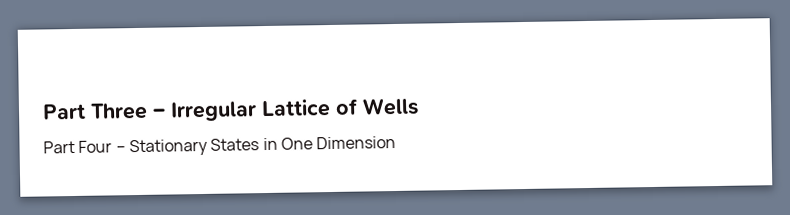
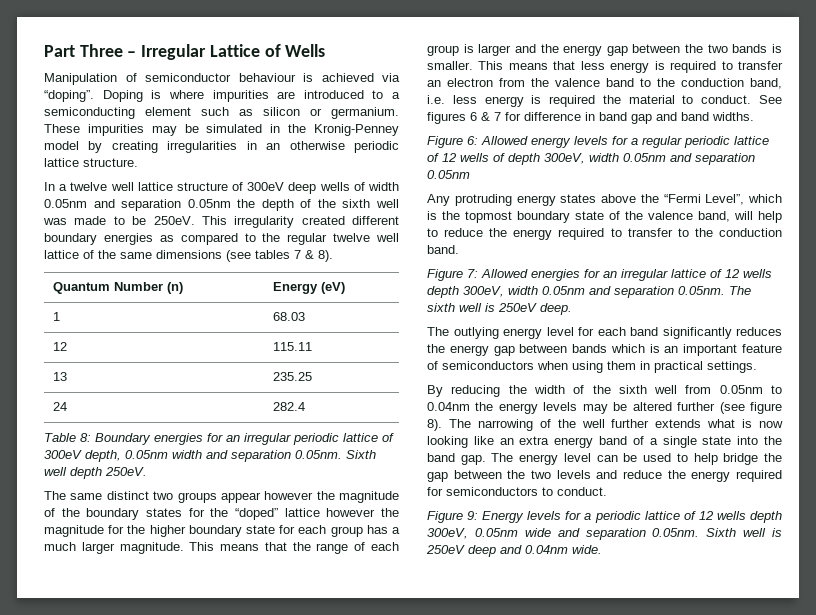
[43,135,397,157] Part Four – Stationary States in One Dimension -> [44,73,400,85] [44,90,400,102] [44,107,399,119] [44,124,399,136] [44,141,399,153] [44,158,138,167] [44,182,400,194] [44,199,399,211] [43,216,399,228] [44,233,399,245] [44,250,333,262] [52,282,183,294] [272,282,345,294] [52,312,60,321] [272,312,305,321] [52,342,67,351] [272,342,312,351] [52,372,67,381] [272,372,312,381] [52,402,67,411] [272,402,305,411] [44,433,394,445] [44,450,376,462] [44,467,147,479] [44,491,399,503] [44,508,399,520] [44,525,400,537] [44,542,399,554] [427,44,782,56] [427,61,783,73] [427,78,782,89] [427,95,782,107] [427,112,754,124] [427,136,769,148] [427,153,755,165] [427,170,470,179] [427,194,782,206] [427,211,782,223] [427,228,782,240] [427,245,459,254] [427,269,772,281] [427,286,751,298] [427,303,572,315] [427,327,782,339] [427,344,782,356] [427,361,757,373] [427,385,782,397] [427,402,782,414] [427,419,783,431] [427,436,782,448] [427,453,782,465] [427,470,782,482] [427,487,607,496] [427,511,782,523] [427,528,782,540] [426,545,602,557] Manipulation of semiconductor behaviour is achieved via “doping”. Doping is where impurities are introduced to a semiconducting element such as silicon or germanium. These impurities may be simulated in the Kronig-Penney model by creating irregularities in an otherwise periodic lattice structure. // In a twelve well lattice structure of 300eV deep wells of width 0.05nm and separation 0.05nm the depth of the sixth well was made to be 250eV. This irregularity created different boundary energies as compared to the regular twelve well lattice of the same dimensions (see tables 7 & 8). // Quantum Number (n) | Energy (eV) // 1 | 68.03 // 12 | 115.11 // 13 | 235.25 // 24 | 282.4 // Table 8: Boundary energies for an irregular periodic lattice of 300eV depth, 0.05nm width and separation 0.05nm. Sixth well depth 250eV. // The same distinct two groups appear however the magnitude of the boundary states for the “doped” lattice however the magnitude for the higher boundary state for each group has a much larger magnitude. This means that the range of each group is larger and the energy gap between the two bands is smaller. This means that less energy is required to transfer an electron from the valence band to the conduction band, i.e. less energy is required the material to conduct. See figures 6 & 7 for difference in band gap and band widths. // Figure 6: Allowed energy levels for a regular periodic lattice of 12 wells of depth 300eV, width 0.05nm and separation 0.05nm // Any protruding energy states above the “Fermi Level”, which is the topmost boundary state of the valence band, will help to reduce the energy required to transfer to the conduction band. // Figure 7: Allowed energies for an irregular lattice of 12 wells depth 300eV, width 0.05nm and separation 0.05nm. The sixth well is 250eV deep. // The outlying energy level for each band significantly reduces the energy gap between bands which is an important feature of semiconductors when using them in practical settings. // By reducing the width of the sixth well from 0.05nm to 0.04nm the energy levels may be altered further (see figure 8). The narrowing of the well further extends what is now looking like an extra energy band of a single state into the band gap. The energy level can be used to help bridge the gap between the two levels and reduce the energy required for semiconductors to conduct. // Figure 9: Energy levels for a periodic lattice of 12 wells depth 300eV, 0.05nm wide and separation 0.05nm. Sixth well is 250eV deep and 0.04nm wide.

